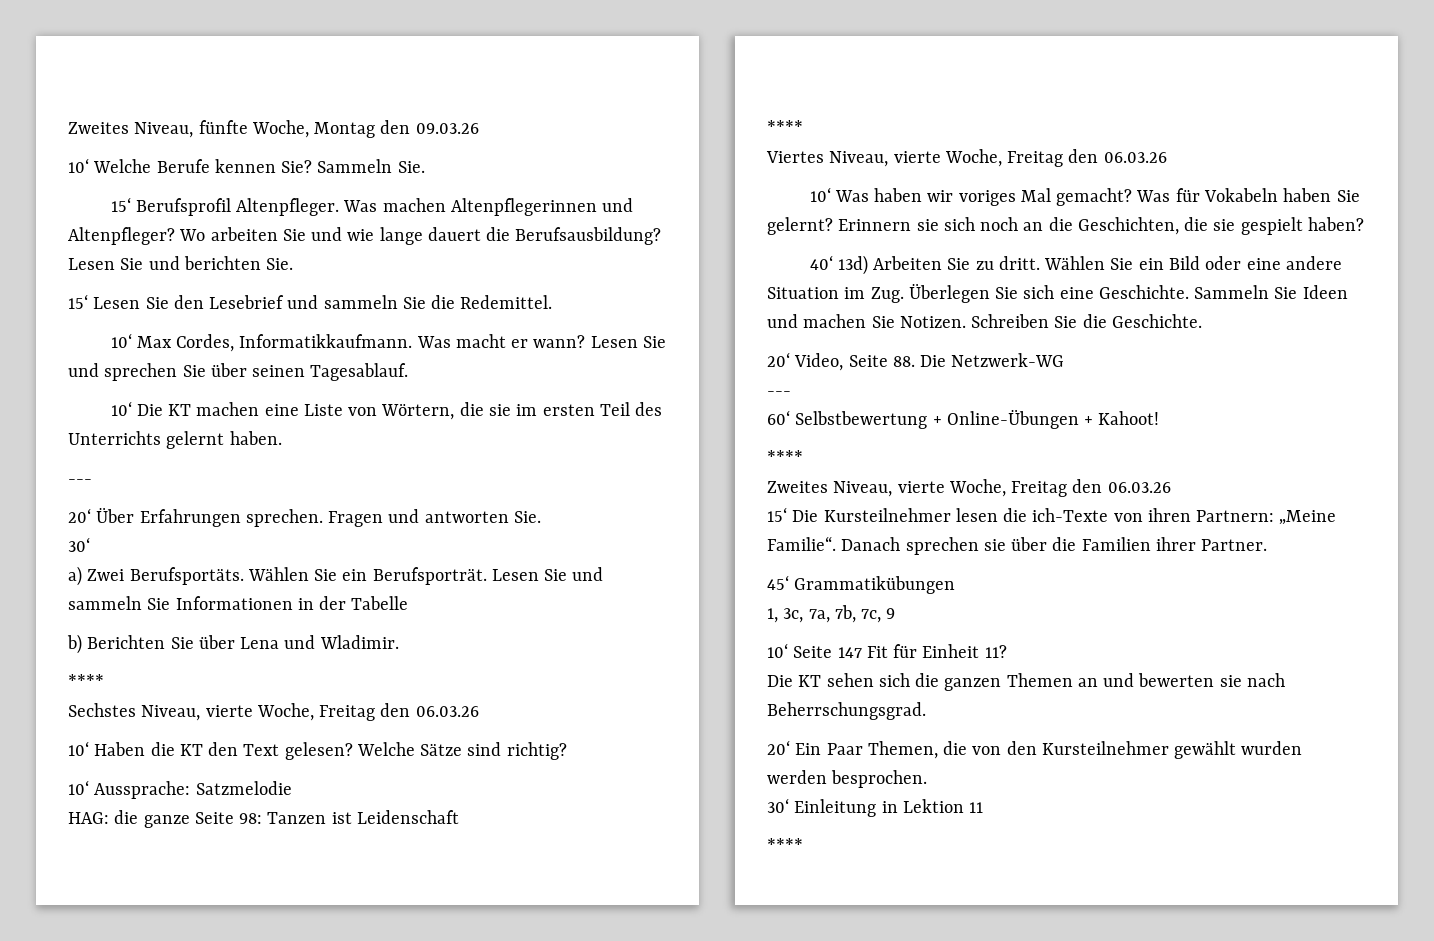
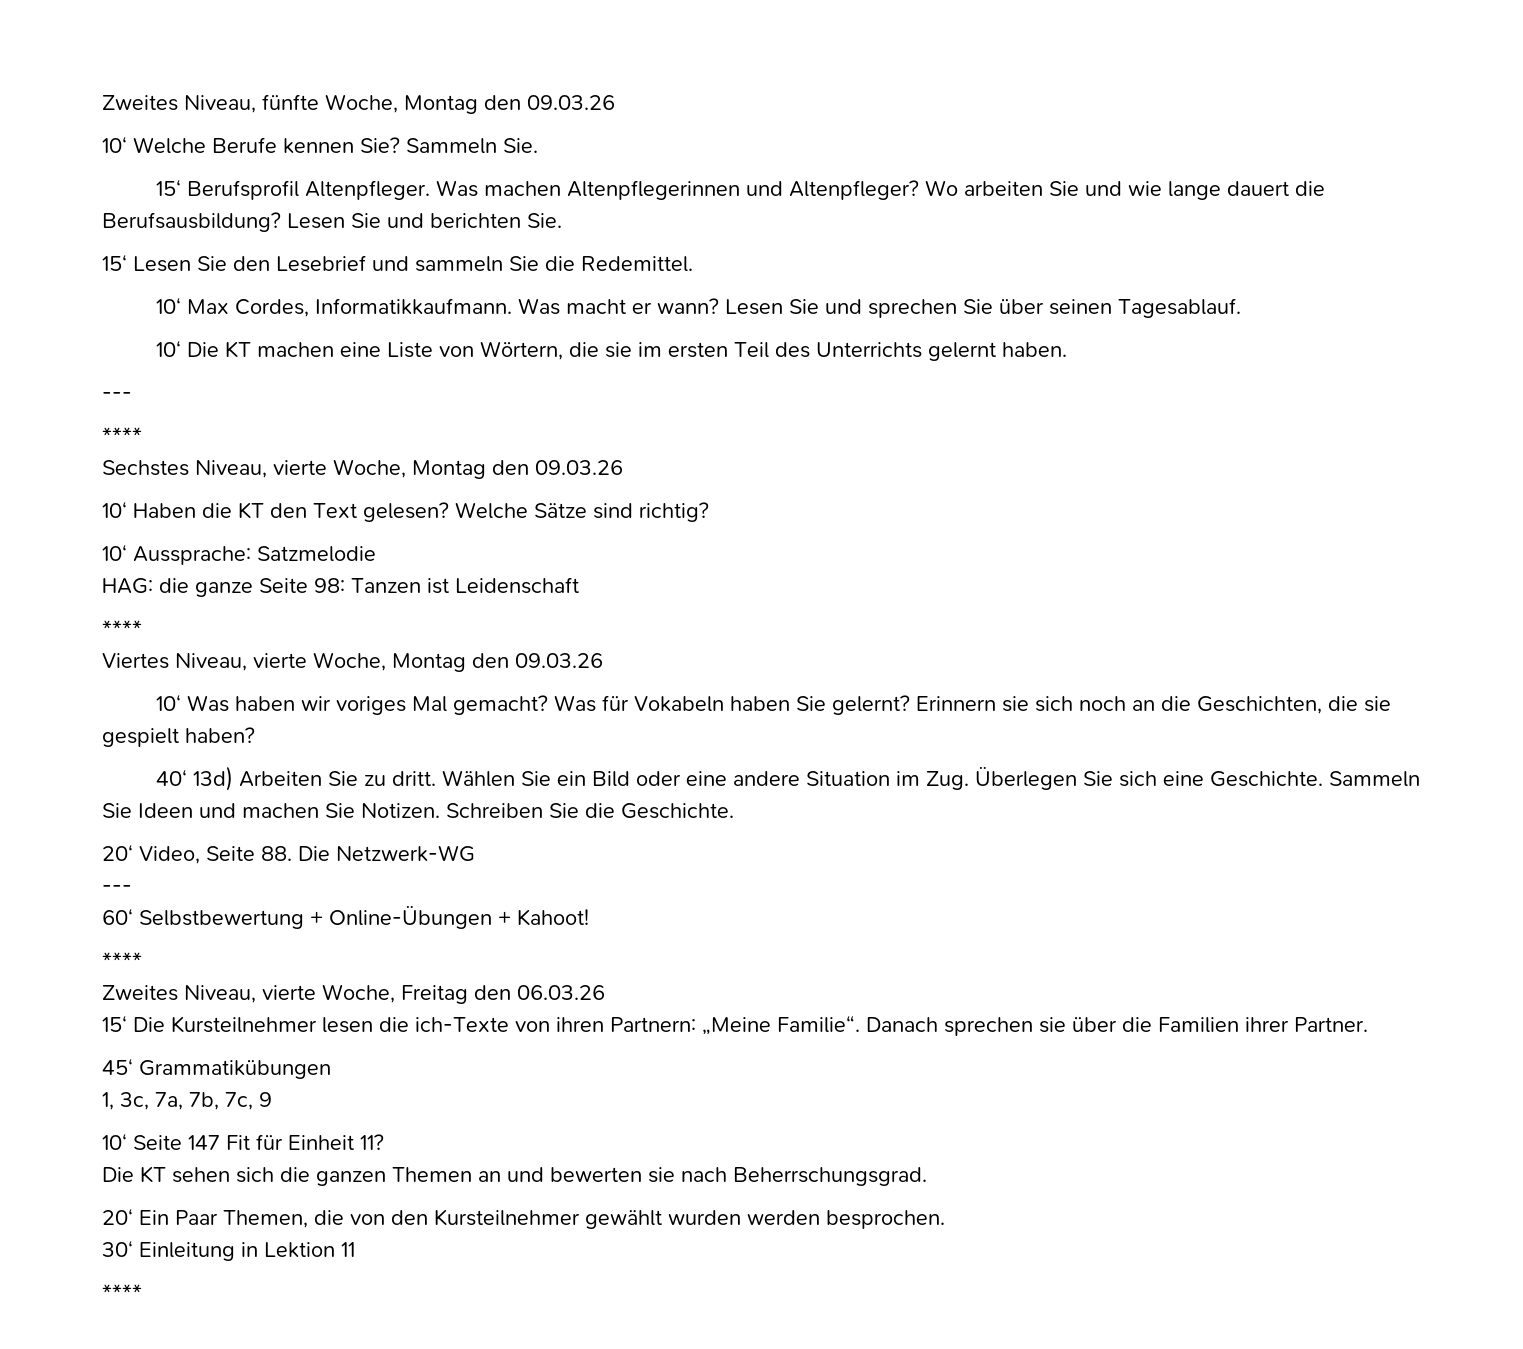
[68,507,541,527] [68,537,90,552] [68,566,604,586] [68,596,409,610] [67,634,399,654] // 20‘ Über Erfahrungen sprechen. Fragen und antworten Sie. // 30‘ // a) Zwei Berufsportäts. Wählen Sie ein Berufsporträt. Lesen Sie und sammeln Sie Informationen in der Tabelle // b) Berichten Sie über Lena und Wladimir. -> (132, 396) none
[319,703,479,721] Freitag den 06.03.26 -> [412,460,623,479] Montag den 09.03.26
[1007,149,1167,167] Freitag den 06.03.26 -> [392,653,603,672] Montag den 09.03.26

